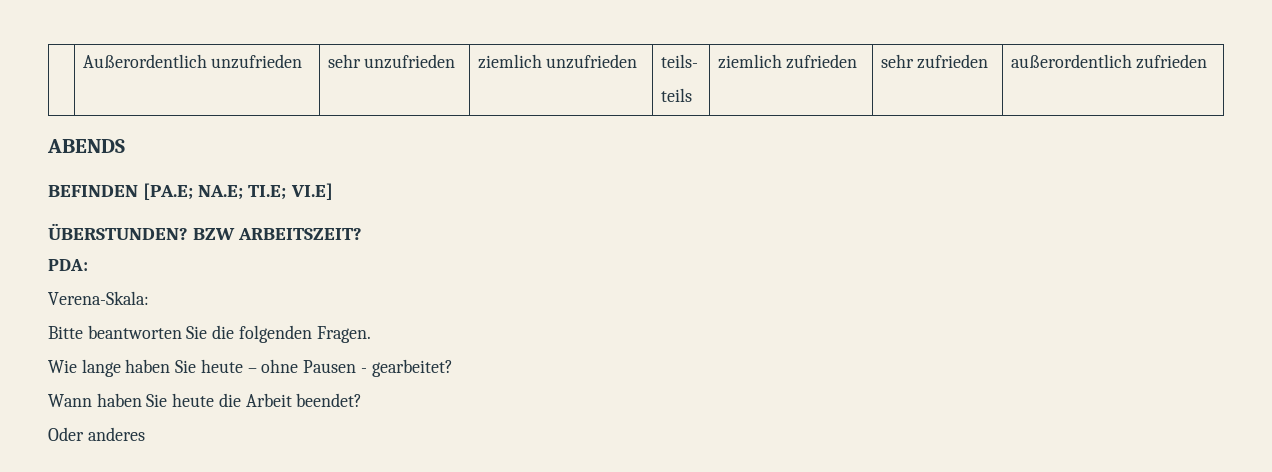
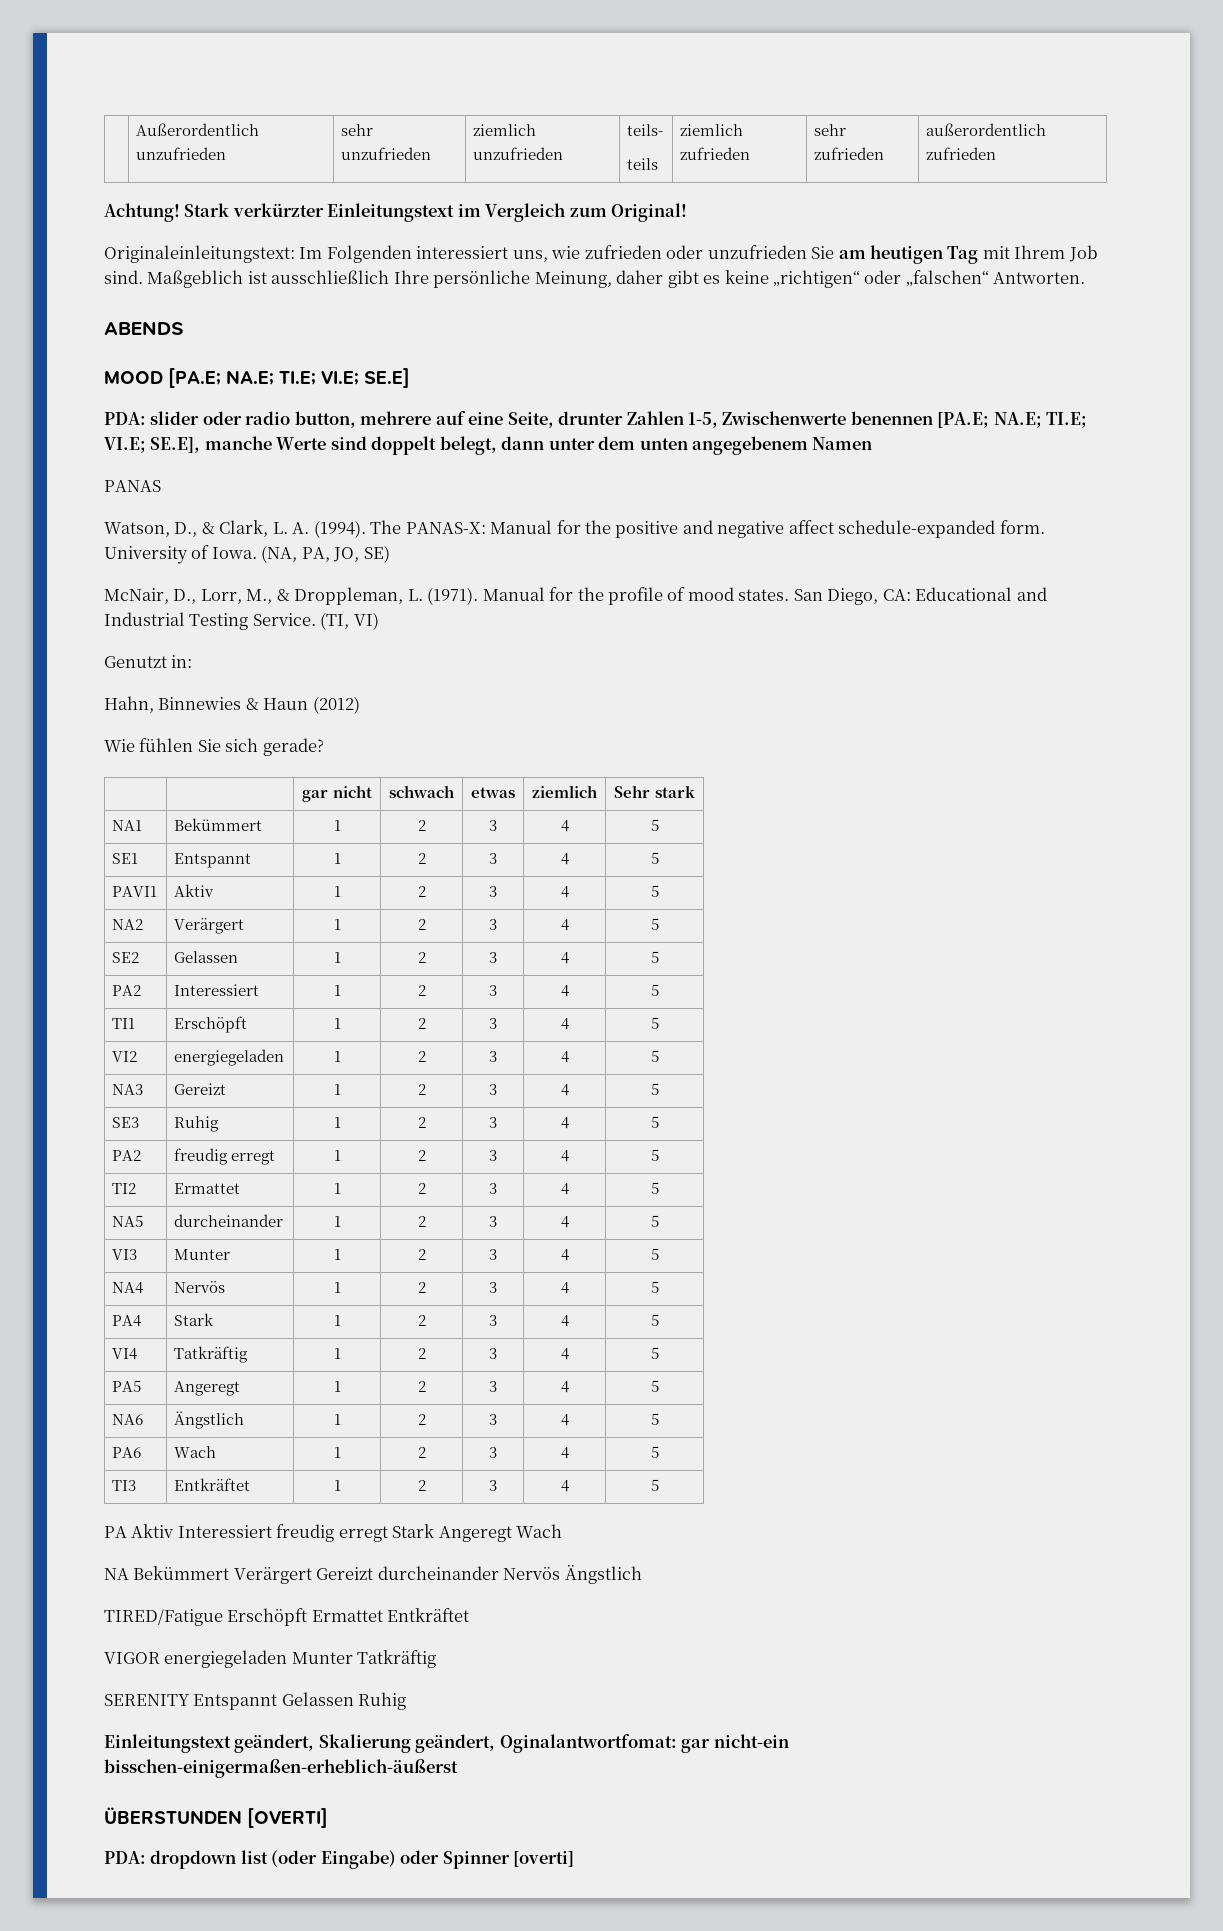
(1208, 61) none -> [104,203,688,222] [104,245,1098,264] [104,270,1086,288] // Achtung! Stark verkürzter Einleitungstext im Vergleich zum Original! // Originaleinleitungstext: Im Folgenden interessiert uns, wie zufrieden oder unzufrieden Sie am heutigen Tag mit Ihrem Job sind. Maßgeblich ist ausschließlich Ihre persönliche Meinung, daher gibt es keine „richtigen“ oder „falschen“ Antworten.
[48,183,333,200] [48,223,363,240] [48,259,88,271] [48,291,149,305] [48,325,371,343] [48,359,453,377] [48,393,363,407] [48,427,145,441] BEFINDEN [PA.E; NA.E; TI.E; VI.E] // ÜBERSTUNDEN? BZW ARBEITSZEIT? // PDA: // Verena-Skala: // Bitte beantworten Sie die folgenden Fragen. // Wie lange haben Sie heute – ohne Pausen - gearbeitet? // Wann haben Sie heute die Arbeit beendet? // Oder anderes -> [104,368,410,388] [104,411,1088,428] [104,436,873,455] [104,480,161,492] [104,520,1045,538] [104,545,390,564] [104,587,1047,605] [104,612,379,630] [104,655,193,668] [104,696,360,714] [104,738,324,756] [302,785,372,802] [389,785,454,798] [471,787,515,798] [532,785,597,798] [614,785,695,798] [112,820,143,831] [174,818,263,831] [333,820,341,831] [417,820,426,831] [489,820,497,831] [560,820,569,832] [650,819,659,831] [112,853,139,864] [174,853,252,868] [333,853,341,864] [417,853,426,864] [489,853,497,864] [560,853,569,865] [650,852,659,864] [112,886,158,897] [174,884,215,897] [333,886,341,897] [417,886,426,897] [489,886,497,897] [560,886,569,898] [650,885,659,897] [112,919,144,930] [174,918,245,934] [333,919,341,930] [417,919,426,930] [489,919,497,930] [560,919,569,931] [650,918,659,930] [112,952,140,963] [174,951,239,963] [333,952,341,963] [417,952,426,963] [489,952,497,963] [560,952,569,964] [650,951,659,963] [112,985,142,996] [174,984,260,996] [333,985,341,996] [417,985,426,996] [489,985,497,996] [560,985,569,997] [650,984,659,996] [112,1018,136,1029] [174,1016,248,1033] [333,1018,341,1029] [417,1018,426,1029] [489,1018,497,1029] [560,1018,569,1030] [650,1017,659,1029] [112,1051,138,1062] [174,1049,285,1066] [333,1051,341,1062] [417,1051,426,1062] [489,1051,497,1062] [560,1051,569,1063] [650,1050,659,1062] [112,1084,144,1095] [174,1083,227,1095] [333,1084,341,1095] [417,1084,426,1095] [489,1084,497,1095] [560,1084,569,1096] [650,1083,659,1095] [112,1117,140,1128] [174,1116,220,1132] [333,1117,341,1128] [417,1117,426,1128] [489,1117,497,1128] [560,1117,569,1129] [650,1116,659,1128] [112,1150,142,1161] [174,1148,276,1165] [333,1150,341,1161] [417,1150,426,1161] [489,1150,497,1161] [560,1150,569,1162] [650,1149,659,1161] [112,1183,137,1194] [174,1183,241,1194] [333,1183,341,1194] [417,1183,426,1194] [489,1183,497,1194] [560,1183,569,1195] [650,1182,659,1194] [112,1215,144,1227] [174,1214,284,1227] [333,1216,341,1227] [417,1216,426,1227] [489,1216,497,1227] [560,1216,569,1228] [650,1215,659,1227] [112,1249,138,1260] [174,1249,231,1260] [333,1249,341,1260] [417,1249,426,1260] [489,1249,497,1260] [560,1249,569,1261] [650,1248,659,1260] [112,1282,144,1294] [174,1281,226,1293] [333,1282,341,1293] [417,1282,426,1293] [489,1282,497,1293] [560,1282,569,1294] [650,1281,659,1293] [112,1315,142,1327] [174,1313,215,1326] [333,1315,341,1326] [417,1315,426,1326] [489,1315,497,1326] [560,1315,569,1327] [650,1314,659,1326] [112,1348,138,1360] [174,1346,249,1363] [333,1348,341,1359] [417,1348,426,1359] [489,1348,497,1359] [560,1348,569,1360] [650,1347,659,1359] [112,1380,142,1392] [174,1381,241,1396] [333,1381,341,1392] [417,1381,426,1392] [489,1381,497,1392] [560,1381,569,1393] [650,1380,659,1392] [112,1414,144,1425] [174,1411,245,1429] [333,1414,341,1425] [417,1414,426,1425] [489,1414,497,1425] [560,1414,569,1426] [650,1413,659,1425] [112,1447,142,1458] [174,1446,217,1458] [333,1447,341,1458] [417,1447,426,1458] [489,1447,497,1458] [560,1447,569,1459] [650,1446,659,1458] [112,1480,137,1491] [174,1478,251,1491] [333,1480,341,1491] [417,1480,426,1491] [489,1480,497,1491] [560,1480,569,1492] [650,1479,659,1491] [104,1524,563,1542] [104,1565,642,1584] [104,1608,470,1626] [104,1650,437,1668] [104,1692,407,1710] [104,1734,789,1753] [104,1759,458,1778] [104,1807,328,1828] [104,1850,575,1869] MOOD [PA.E; NA.E; TI.E; VI.E; SE.E] // PDA: slider oder radio button, mehrere auf eine Seite, drunter Zahlen 1-5, Zwischenwerte benennen [PA.E; NA.E; TI.E; VI.E; SE.E], manche Werte sind doppelt belegt, dann unter dem unten angegebenem Namen // PANAS // Watson, D., & Clark, L. A. (1994). The PANAS-X: Manual for the positive and negative affect schedule-expanded form. University of Iowa. (NA, PA, JO, SE) // McNair, D., Lorr, M., & Droppleman, L. (1971). Manual for the profile of mood states. San Diego, CA: Educational and Industrial Testing Service. (TI, VI) // Genutzt in: // Hahn, Binnewies & Haun (2012) // Wie fühlen Sie sich gerade? // | | gar nicht | schwach | etwas | ziemlich | Sehr stark // NA1 | Bekümmert | 1 | 2 | 3 | 4 | 5 // SE1 | Entspannt | 1 | 2 | 3 | 4 | 5 // PAVI1 | Aktiv | 1 | 2 | 3 | 4 | 5 // NA2 | Verärgert | 1 | 2 | 3 | 4 | 5 // SE2 | Gelassen | 1 | 2 | 3 | 4 | 5 // PA2 | Interessiert | 1 | 2 | 3 | 4 | 5 // TI1 | Erschöpft | 1 | 2 | 3 | 4 | 5 // VI2 | energiegeladen | 1 | 2 | 3 | 4 | 5 // NA3 | Gereizt | 1 | 2 | 3 | 4 | 5 // SE3 | Ruhig | 1 | 2 | 3 | 4 | 5 // PA2 | freudig erregt | 1 | 2 | 3 | 4 | 5 // TI2 | Ermattet | 1 | 2 | 3 | 4 | 5 // NA5 | durcheinander | 1 | 2 | 3 | 4 | 5 // VI3 | Munter | 1 | 2 | 3 | 4 | 5 // NA4 | Nervös | 1 | 2 | 3 | 4 | 5 // PA4 | Stark | 1 | 2 | 3 | 4 | 5 // VI4 | Tatkräftig | 1 | 2 | 3 | 4 | 5 // PA5 | Angeregt | 1 | 2 | 3 | 4 | 5 // NA6 | Ängstlich | 1 | 2 | 3 | 4 | 5 // PA6 | Wach | 1 | 2 | 3 | 4 | 5 // TI3 | Entkräftet | 1 | 2 | 3 | 4 | 5 // PA Aktiv Interessiert freudig erregt Stark Angeregt Wach // NA Bekümmert Verärgert Gereizt durcheinander Nervös Ängstlich // TIRED/Fatigue Erschöpft Ermattet Entkräftet // VIGOR energiegeladen Munter Tatkräftig // SERENITY Entspannt Gelassen Ruhig // Einleitungstext geändert, Skalierung geändert, Oginalantwortfomat: gar nicht-ein bisschen-einigermaßen-erheblich-äußerst // ÜBERSTUNDEN [OVERTI] // PDA: dropdown list (oder Eingabe) oder Spinner [overti]

